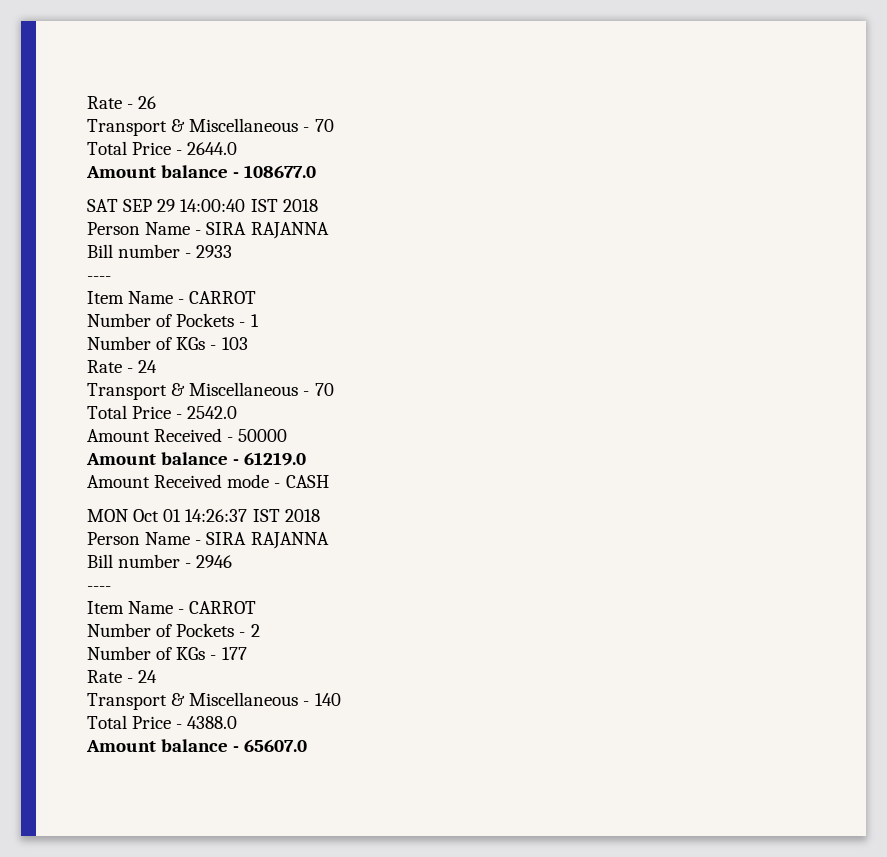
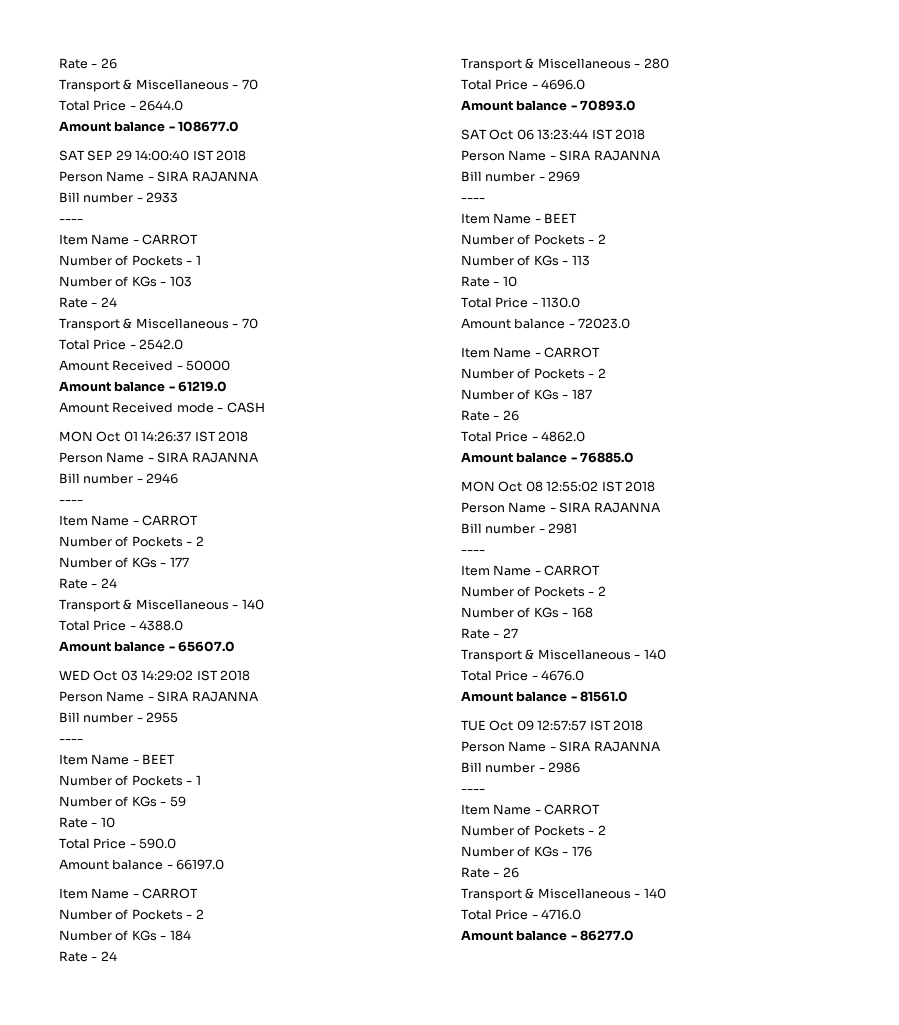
(308, 745) none -> [59,670,250,681] [59,691,259,702] [59,712,179,723] [59,739,83,743] [59,754,176,765] [59,775,201,786] [59,796,186,807] [59,817,115,828] [59,838,177,849] [59,859,225,870] [59,888,199,899] [59,909,204,920] [59,930,191,941] [59,951,117,962] [461,58,669,71] [461,79,586,90] [461,100,637,111] [461,129,645,140] [461,150,661,161] [461,171,581,182] [461,198,485,202] [461,213,578,224] [461,234,606,245] [461,255,590,266] [461,276,517,287] [461,297,581,308] [461,318,631,329] [461,347,601,358] [461,368,606,379] [461,389,592,400] [461,410,519,421] [461,431,586,442] [461,452,635,463] [461,481,655,492] [461,502,661,513] [461,523,578,534] [461,550,485,554] [461,565,601,576] [461,586,606,597] [461,607,593,618] [461,628,518,639] [461,649,666,662] [461,670,585,681] [461,691,629,702] [461,720,643,731] [461,741,661,752] [461,762,581,773] [461,789,485,793] [461,804,601,815] [461,825,606,836] [461,846,592,857] [461,867,519,878] [461,888,666,901] [461,909,582,920] [461,930,635,941] // WED Oct 03 14:29:02 IST 2018 // Person Name - SIRA RAJANNA // Bill number - 2955 // ---- // Item Name - BEET // Number of Pockets - 1 // Number of KGs - 59 // Rate - 10 // Total Price - 590.0 // Amount balance - 66197.0 // Item Name - CARROT // Number of Pockets - 2 // Number of KGs - 184 // Rate - 24 // Transport & Miscellaneous - 280 // Total Price - 4696.0 // Amount balance - 70893.0 // SAT Oct 06 13:23:44 IST 2018 // Person Name - SIRA RAJANNA // Bill number - 2969 // ---- // Item Name - BEET // Number of Pockets - 2 // Number of KGs - 113 // Rate - 10 // Total Price - 1130.0 // Amount balance - 72023.0 // Item Name - CARROT // Number of Pockets - 2 // Number of KGs - 187 // Rate - 26 // Total Price - 4862.0 // Amount balance - 76885.0 // MON Oct 08 12:55:02 IST 2018 // Person Name - SIRA RAJANNA // Bill number - 2981 // ---- // Item Name - CARROT // Number of Pockets - 2 // Number of KGs - 168 // Rate - 27 // Transport & Miscellaneous - 140 // Total Price - 4676.0 // Amount balance - 81561.0 // TUE Oct 09 12:57:57 IST 2018 // Person Name - SIRA RAJANNA // Bill number - 2986 // ---- // Item Name - CARROT // Number of Pockets - 2 // Number of KGs - 176 // Rate - 26 // Transport & Miscellaneous - 140 // Total Price - 4716.0 // Amount balance - 86277.0

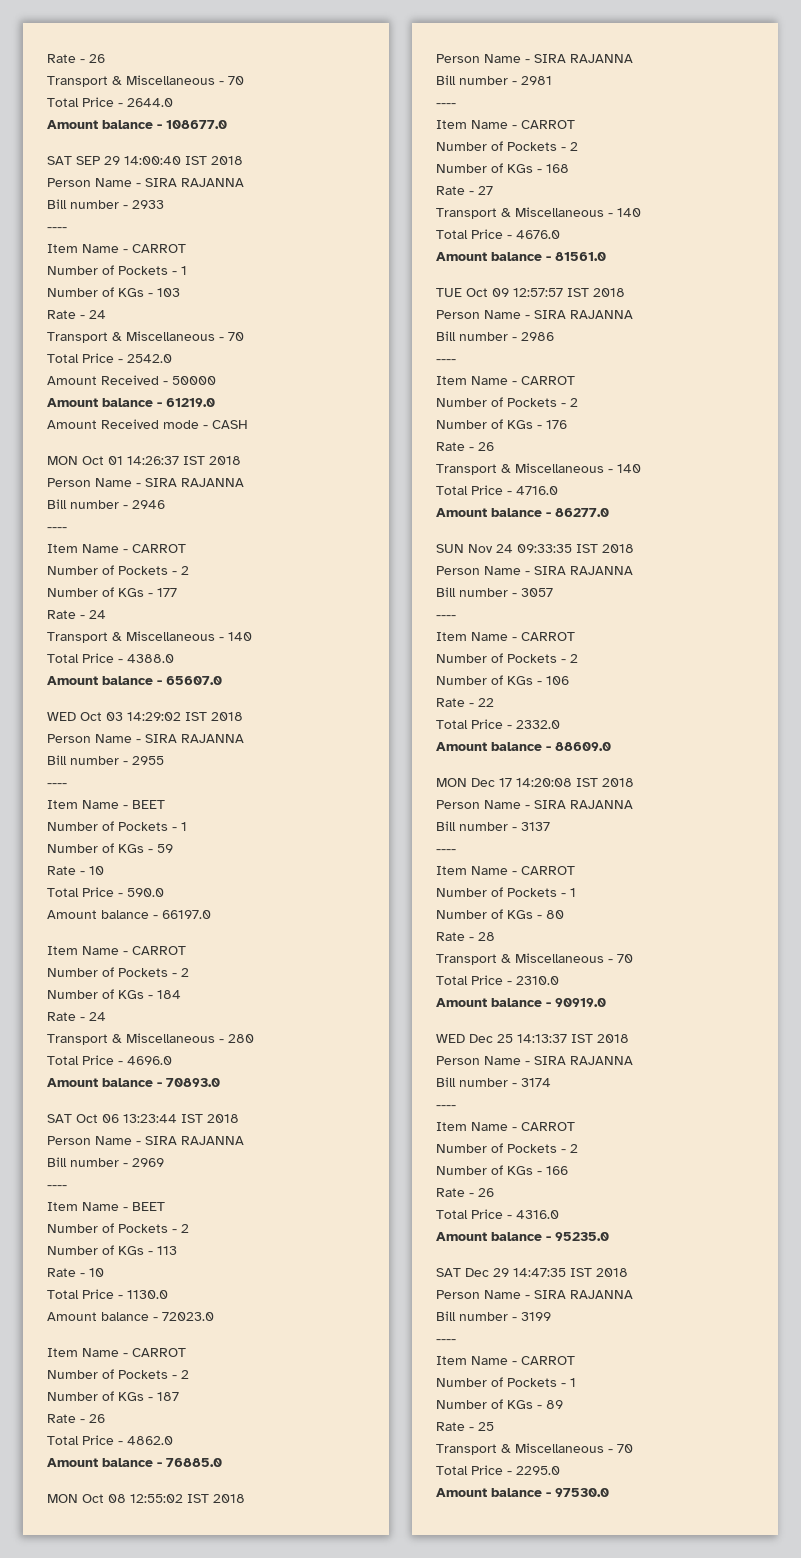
(635, 935) none -> [436,544,634,553] [436,566,633,575] [436,587,553,597] [436,615,456,619] [436,632,575,641] [436,653,578,663] [436,675,569,685] [436,698,494,707] [436,719,560,729] [436,742,611,751] [436,778,634,787] [436,800,633,809] [436,821,550,831] [436,849,456,853] [436,866,575,875] [436,887,576,897] [436,909,564,919] [436,932,495,941] [436,953,633,965] [436,975,559,985] [436,998,606,1007] [436,1034,629,1043] [436,1056,633,1065] [436,1077,551,1087] [436,1105,456,1109] [436,1122,575,1131] [436,1143,578,1153] [436,1165,568,1175] [436,1188,494,1197] [436,1209,559,1219] [436,1232,609,1241] [436,1268,628,1277] [436,1290,633,1299] [436,1311,551,1321] [436,1339,456,1343] [436,1356,575,1365] [436,1377,576,1387] [436,1399,563,1409] [436,1422,494,1431] [436,1443,633,1455] [436,1465,560,1475] [436,1488,609,1497] // SUN Nov 24 09:33:35 IST 2018 // Person Name - SIRA RAJANNA // Bill number - 3057 // ---- // Item Name - CARROT // Number of Pockets - 2 // Number of KGs - 106 // Rate - 22 // Total Price - 2332.0 // Amount balance - 88609.0 // MON Dec 17 14:20:08 IST 2018 // Person Name - SIRA RAJANNA // Bill number - 3137 // ---- // Item Name - CARROT // Number of Pockets - 1 // Number of KGs - 80 // Rate - 28 // Transport & Miscellaneous - 70 // Total Price - 2310.0 // Amount balance - 90919.0 // WED Dec 25 14:13:37 IST 2018 // Person Name - SIRA RAJANNA // Bill number - 3174 // ---- // Item Name - CARROT // Number of Pockets - 2 // Number of KGs - 166 // Rate - 26 // Total Price - 4316.0 // Amount balance - 95235.0 // SAT Dec 29 14:47:35 IST 2018 // Person Name - SIRA RAJANNA // Bill number - 3199 // ---- // Item Name - CARROT // Number of Pockets - 1 // Number of KGs - 89 // Rate - 25 // Transport & Miscellaneous - 70 // Total Price - 2295.0 // Amount balance - 97530.0

